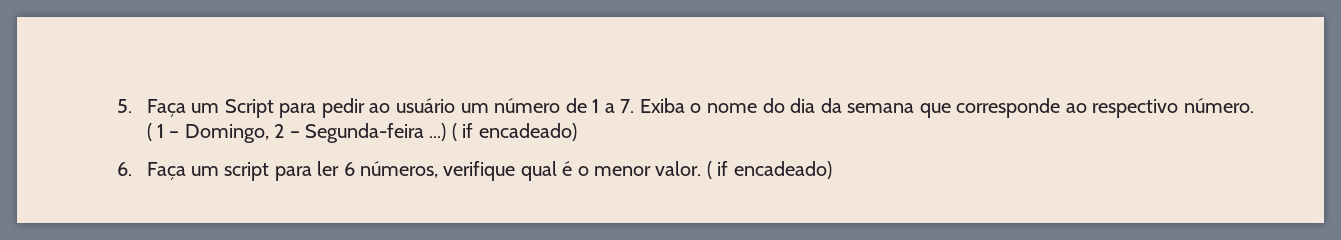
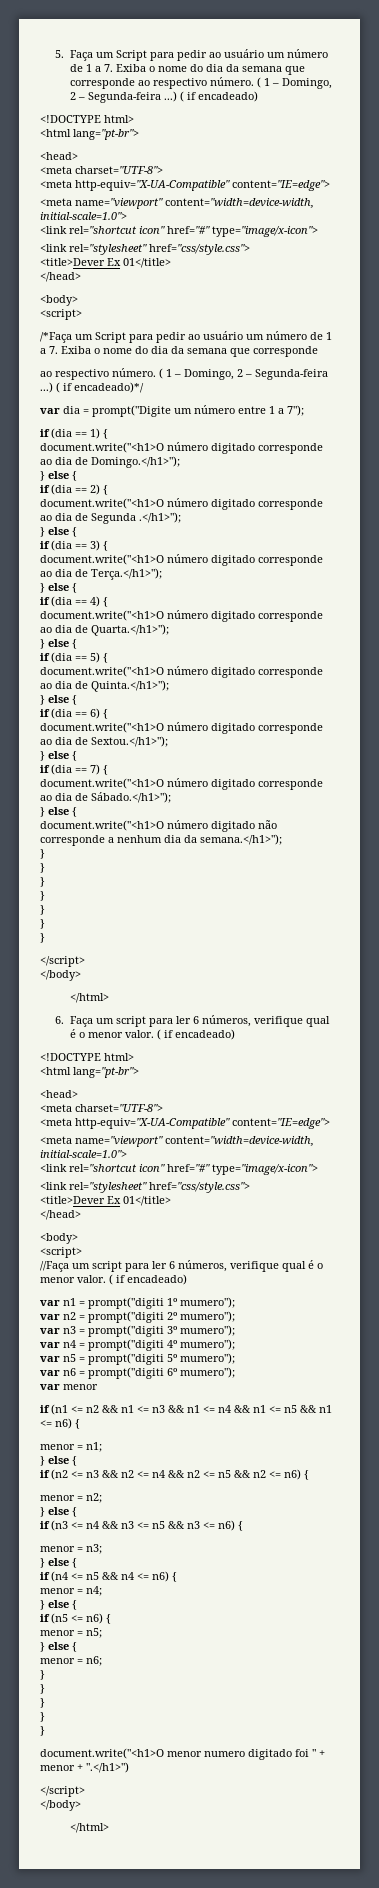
(577, 132) none -> [40,115,134,123] [40,129,139,140] [40,152,78,160] [40,166,163,174] [40,180,330,191] [40,198,314,209] [40,212,127,220] [40,226,318,237] [40,244,250,255] [40,258,171,268] [40,272,81,282] [40,295,78,306] [40,309,82,320] [40,331,332,343] [40,346,318,357] [40,368,328,380] [40,382,144,393] [40,405,304,417] [40,428,108,439] [40,442,323,454] [40,456,180,468] [40,471,77,481] [40,484,108,495] [40,498,323,510] [40,512,181,524] [40,527,77,537] [40,540,108,551] [40,554,323,566] [40,568,162,580] [40,583,77,593] [40,596,108,607] [40,610,323,622] [40,624,169,636] [40,639,77,649] [40,652,108,663] [40,666,323,678] [40,680,169,692] [40,695,77,705] [40,708,108,719] [40,722,323,734] [40,736,168,747] [40,751,77,761] [40,764,108,775] [40,778,323,790] [40,792,171,803] [40,807,77,817] [40,820,277,832] [40,834,282,846] [40,849,45,859] [40,863,45,873] [40,877,45,887] [40,891,45,901] [40,905,45,915] [40,919,45,929] [40,933,45,943] [40,956,85,967] [40,970,81,981] [70,993,110,1003] // <!DOCTYPE html> // <html lang="pt-br"> // <head> // <meta charset="UTF-8"> // <meta http-equiv="X-UA-Compatible" content="IE=edge"> // <meta name="viewport" content="width=device-width, initial-scale=1.0"> // <link rel="shortcut icon" href="#" type="image/x-icon"> // <link rel="stylesheet" href="css/style.css"> // <title>Dever Ex 01</title> // </head> // <body> // <script> // /*Faça um Script para pedir ao usuário um número de 1 a 7. Exiba o nome do dia da semana que corresponde // ao respectivo número. ( 1 – Domingo, 2 – Segunda-feira ...) ( if encadeado)*/ // var dia = prompt("Digite um número entre 1 a 7"); // if (dia == 1) { // document.write("<h1>O número digitado corresponde ao dia de Domingo.</h1>"); // } else { // if (dia == 2) { // document.write("<h1>O número digitado corresponde ao dia de Segunda .</h1>"); // } else { // if (dia == 3) { // document.write("<h1>O número digitado corresponde ao dia de Terça.</h1>"); // } else { // if (dia == 4) { // document.write("<h1>O número digitado corresponde ao dia de Quarta.</h1>"); // } else { // if (dia == 5) { // document.write("<h1>O número digitado corresponde ao dia de Quinta.</h1>"); // } else { // if (dia == 6) { // document.write("<h1>O número digitado corresponde ao dia de Sextou.</h1>"); // } else { // if (dia == 7) { // document.write("<h1>O número digitado corresponde ao dia de Sábado.</h1>"); // } else { // document.write("<h1>O número digitado não corresponde a nenhum dia da semana.</h1>"); // } // } // } // } // } // } // } // </script> // </body> // </html>
(832, 170) none -> [40,1053,134,1061] [40,1067,139,1078] [40,1090,78,1098] [40,1104,163,1112] [40,1118,330,1129] [40,1136,314,1147] [40,1150,127,1158] [40,1164,318,1175] [40,1182,250,1193] [40,1196,171,1206] [40,1210,81,1220] [40,1233,78,1244] [40,1247,82,1258] [40,1260,323,1272] [40,1274,187,1285] [40,1297,235,1309] [40,1311,235,1323] [40,1325,235,1337] [40,1339,235,1351] [40,1353,235,1365] [40,1367,235,1379] [40,1384,98,1390] [40,1404,332,1415] [40,1418,80,1429] [40,1442,102,1452] [40,1456,77,1466] [40,1469,309,1480] [40,1493,102,1503] [40,1507,77,1517] [40,1520,243,1531] [40,1544,102,1554] [40,1558,77,1568] [40,1571,177,1582] [40,1586,102,1596] [40,1600,77,1610] [40,1613,111,1624] [40,1628,102,1638] [40,1642,77,1652] [40,1656,102,1666] [40,1670,45,1680] [40,1684,45,1694] [40,1698,45,1708] [40,1712,45,1722] [40,1726,45,1736] [40,1748,325,1760] [40,1762,129,1773] [40,1786,85,1797] [40,1800,81,1811] [70,1823,110,1833] // <!DOCTYPE html> // <html lang="pt-br"> // <head> // <meta charset="UTF-8"> // <meta http-equiv="X-UA-Compatible" content="IE=edge"> // <meta name="viewport" content="width=device-width, initial-scale=1.0"> // <link rel="shortcut icon" href="#" type="image/x-icon"> // <link rel="stylesheet" href="css/style.css"> // <title>Dever Ex 01</title> // </head> // <body> // <script> // //Faça um script para ler 6 números, verifique qual é o menor valor. ( if encadeado) // var n1 = prompt("digiti 1º mumero"); // var n2 = prompt("digiti 2º mumero"); // var n3 = prompt("digiti 3º mumero"); // var n4 = prompt("digiti 4º mumero"); // var n5 = prompt("digiti 5º mumero"); // var n6 = prompt("digiti 6º mumero"); // var menor // if (n1 <= n2 && n1 <= n3 && n1 <= n4 && n1 <= n5 && n1 <= n6) { // menor = n1; // } else { // if (n2 <= n3 && n2 <= n4 && n2 <= n5 && n2 <= n6) { // menor = n2; // } else { // if (n3 <= n4 && n3 <= n5 && n3 <= n6) { // menor = n3; // } else { // if (n4 <= n5 && n4 <= n6) { // menor = n4; // } else { // if (n5 <= n6) { // menor = n5; // } else { // menor = n6; // } // } // } // } // } // document.write("<h1>O menor numero digitado foi " + menor + ".</h1>") // </script> // </body> // </html>

